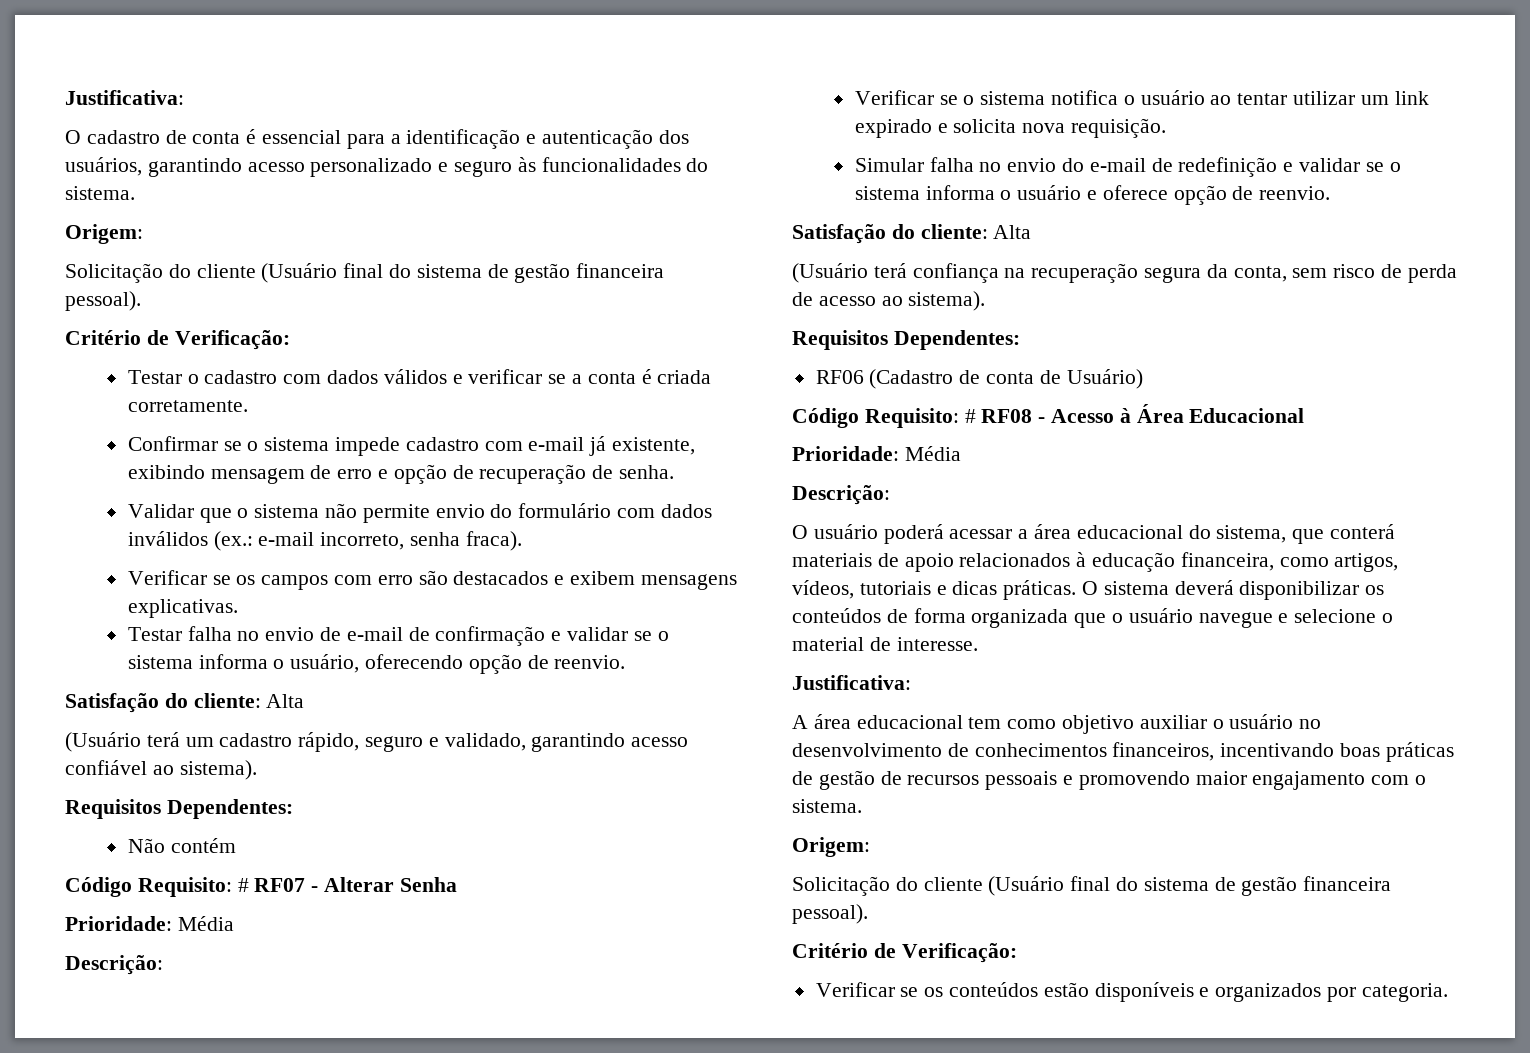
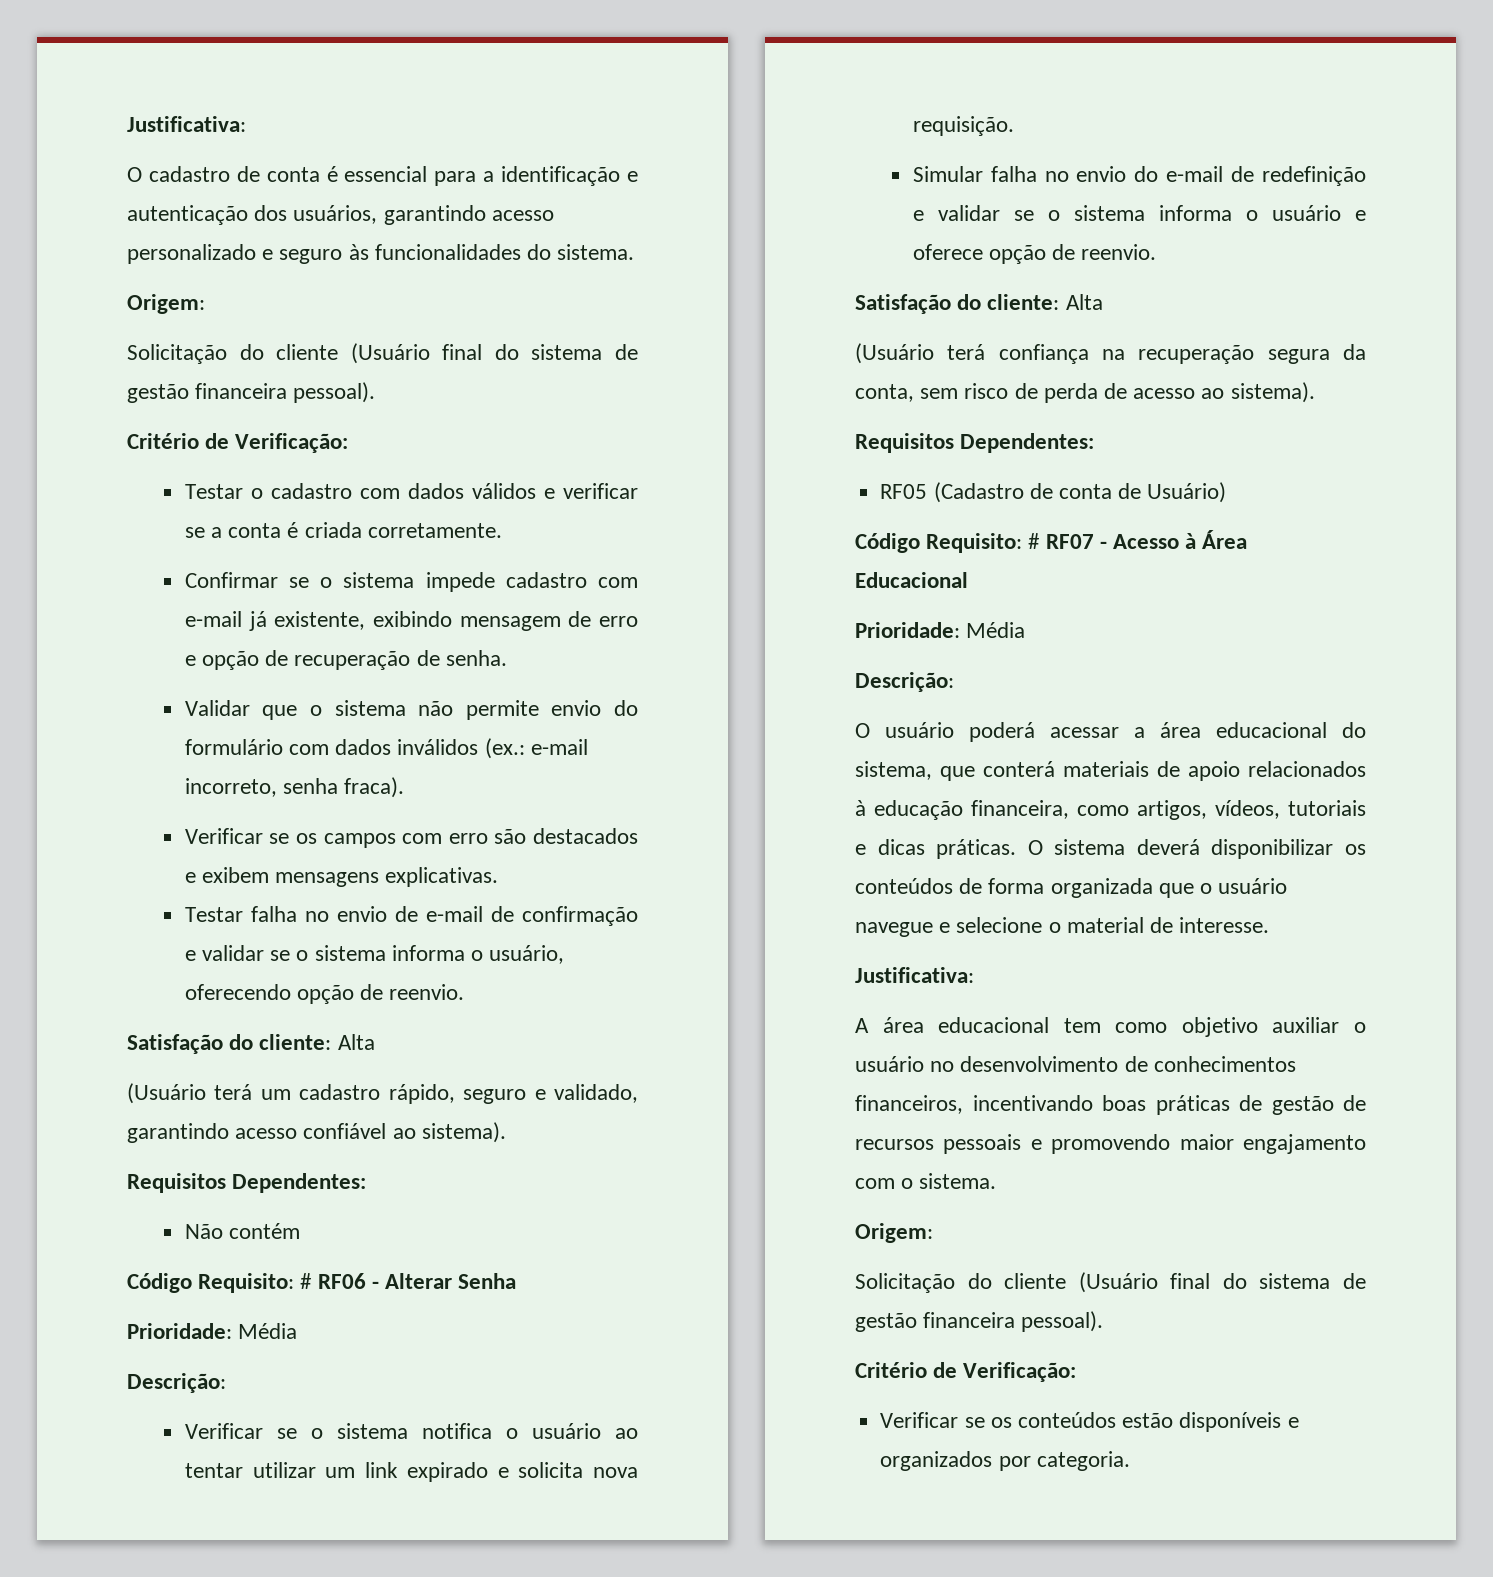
[254,878,306,892] RF07 -> [317,1273,366,1289] RF06
[815,370,864,384] RF06 -> [880,484,928,499] RF05
[981,409,1033,423] RF08 -> [1045,534,1094,549] RF07

